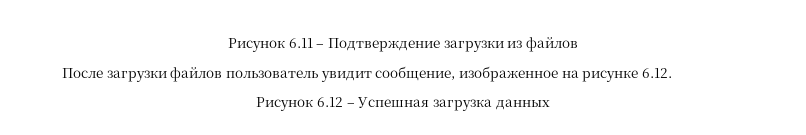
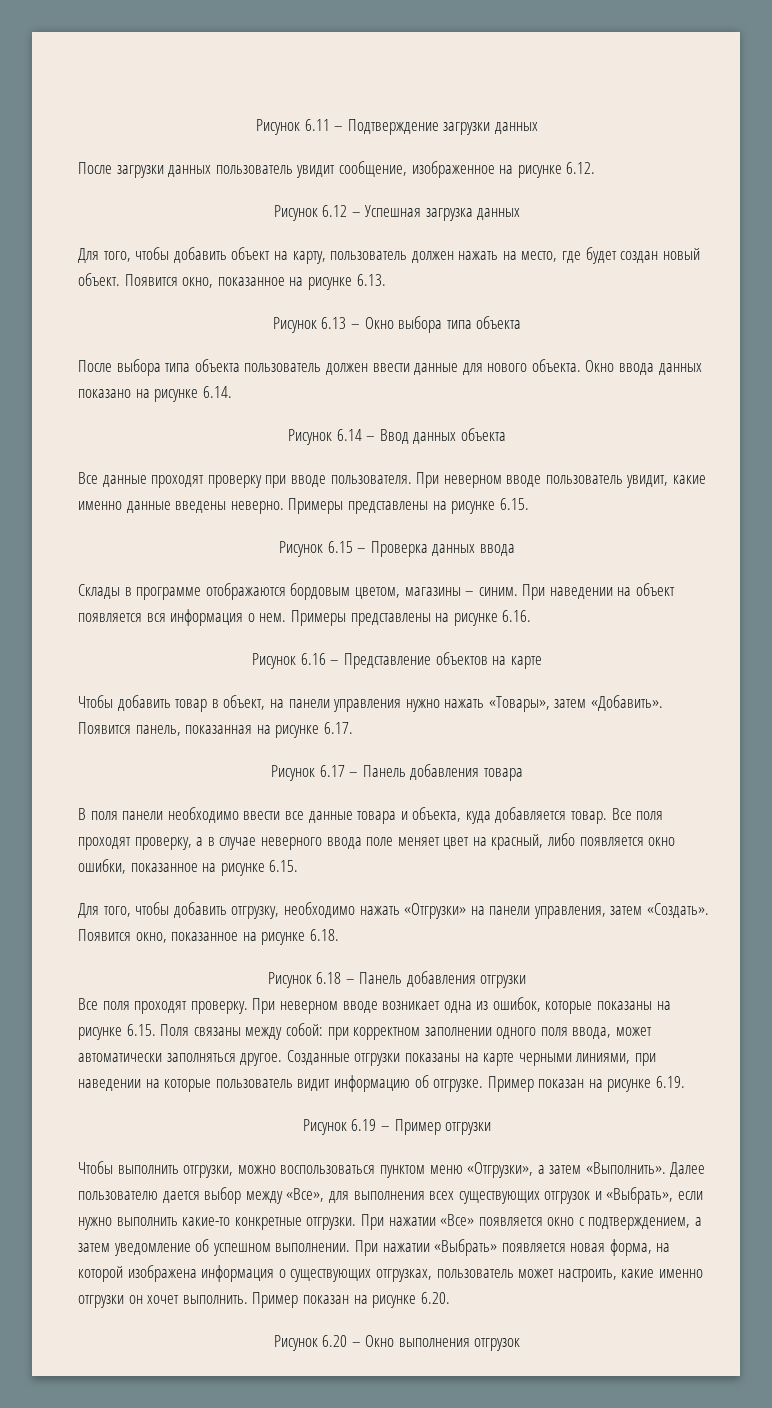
[507,37,578,52] из файлов -> [494,122,538,134] данных
[170,67,223,82] файлов -> [168,165,212,177] данных
(550, 104) none -> [78,247,700,264] [78,273,386,290] [272,316,522,333] [78,359,702,376] [78,386,232,402] [288,428,506,445] [78,472,707,488] [78,498,529,514] [279,541,515,557] [78,583,676,600] [78,609,532,626] [252,652,542,669] [78,695,664,712] [78,722,353,738] [271,764,523,781] [78,807,664,824] [78,833,676,850] [78,859,299,876] [78,902,710,919] [78,929,339,945] [267,971,527,988] [78,997,671,1014] [78,1023,653,1040] [78,1050,656,1066] [78,1075,686,1092] [302,1119,492,1135] [78,1161,706,1178] [78,1187,704,1204] [78,1214,703,1230] [78,1239,671,1256] [78,1265,703,1282] [78,1292,450,1308] [273,1335,521,1351] // Для того, чтобы добавить объект на карту, пользователь должен нажать на место, где будет создан новый объект. Появится окно, показанное на рисунке 6.13. // Рисунок 6.13 – Окно выбора типа объекта // После выбора типа объекта пользователь должен ввести данные для нового объекта. Окно ввода данных показано на рисунке 6.14. // Рисунок 6.14 – Ввод данных объекта // Все данные проходят проверку при вводе пользователя. При неверном вводе пользователь увидит, какие именно данные введены неверно. Примеры представлены на рисунке 6.15. // Рисунок 6.15 – Проверка данных ввода // Склады в программе отображаются бордовым цветом, магазины – синим. При наведении на объект появляется вся информация о нем. Примеры представлены на рисунке 6.16. // Рисунок 6.16 – Представление объектов на карте // Чтобы добавить товар в объект, на панели управления нужно нажать «Товары», затем «Добавить». Появится панель, показанная на рисунке 6.17. // Рисунок 6.17 – Панель добавления товара // В поля панели необходимо ввести все данные товара и объекта, куда добавляется товар. Все поля проходят проверку, а в случае неверного ввода поле меняет цвет на красный, либо появляется окно ошибки, показанное на рисунке 6.15. // Для того, чтобы добавить отгрузку, необходимо нажать «Отгрузки» на панели управления, затем «Создать». Появится окно, показанное на рисунке 6.18. // Рисунок 6.18 – Панель добавления отгрузки // Все поля проходят проверку. При неверном вводе возникает одна из ошибок, которые показаны на рисунке 6.15. Поля связаны между собой: при корректном заполнении одного поля ввода, может автоматически заполняться другое. Созданные отгрузки показаны на карте черными линиями, при наведении на которые пользователь видит информацию об отгрузке. Пример показан на рисунке 6.19. // Рисунок 6.19 – Пример отгрузки // Чтобы выполнить отгрузки, можно воспользоваться пунктом меню «Отгрузки», а затем «Выполнить». Далее пользователю дается выбор между «Все», для выполнения всех существующих отгрузок и «Выбрать», если нужно выполнить какие-то конкретные отгрузки. При нажатии «Все» появляется окно с подтверждением, а затем уведомление об успешном выполнении. При нажатии «Выбрать» появляется новая форма, на которой изображена информация о существующих отгрузках, пользователь может настроить, какие именно отгрузки он хочет выполнить. Пример показан на рисунке 6.20. // Рисунок 6.20 – Окно выполнения отгрузок

